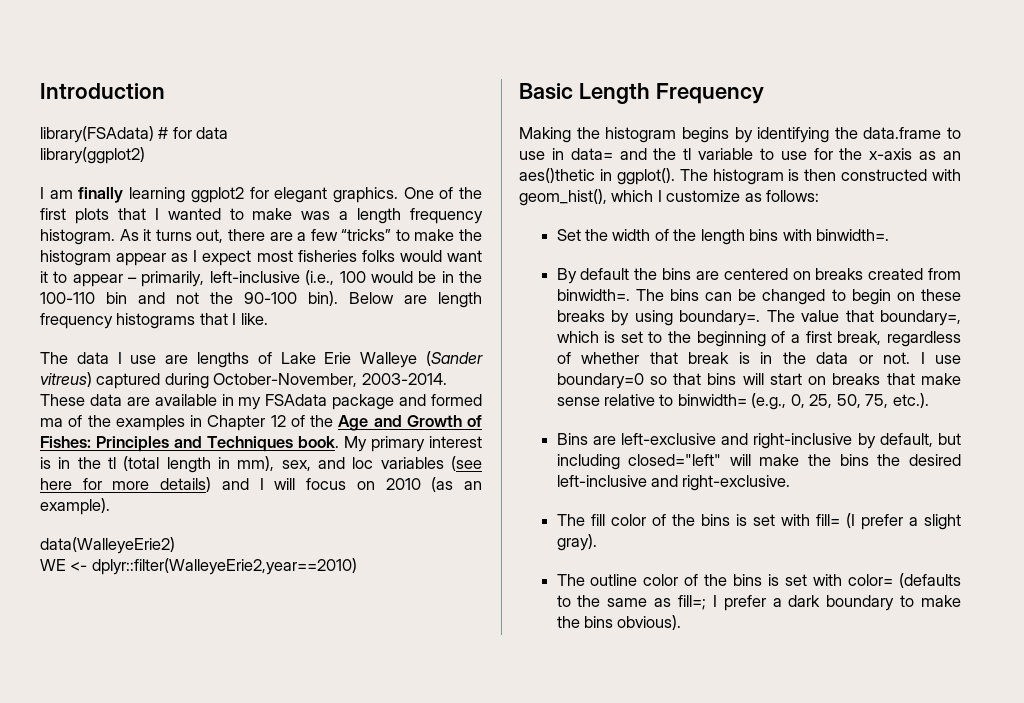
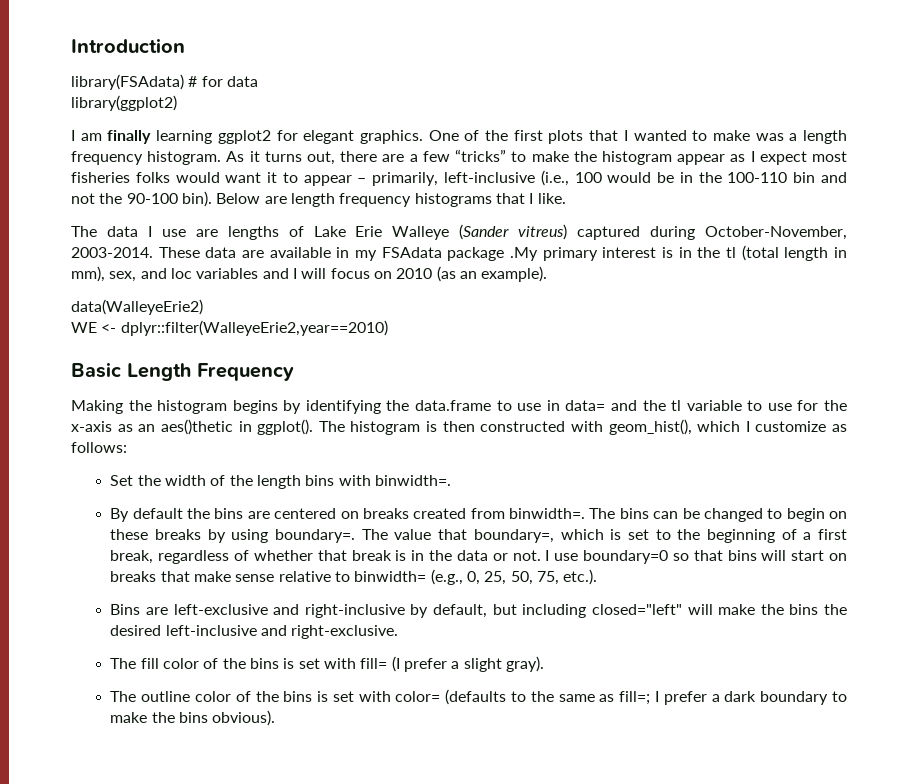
[399,394,483,406] [40,415,482,431] [40,436,367,452] and formed ma of the examples in Chapter 12 of the Age and Growth of Fishes: Principles and Techniques book. My -> [510,247,538,261] .My
[451,456,482,471] [40,477,212,492] (see here for more details) -> (259, 273) none

